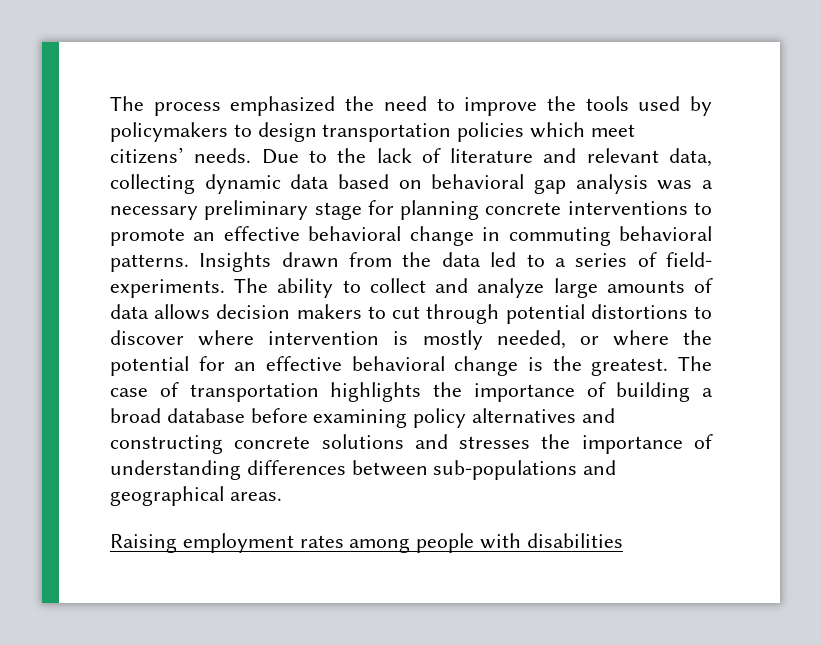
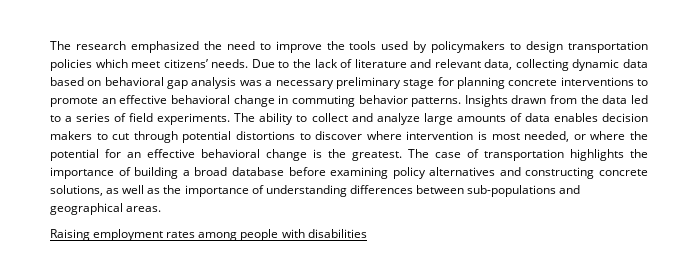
[110,96,221,116] The process -> [50,41,126,50] The research
[619,226,712,241] behavioral -> [358,95,408,104] behavior
[666,252,713,267] field- -> [129,113,154,122] field
[154,304,211,320] allows -> [553,113,598,122] enables
[422,330,483,350] mostly -> [491,133,520,140] most
[321,434,531,449] solutions and stresses -> [50,185,161,196] solutions, as well as

